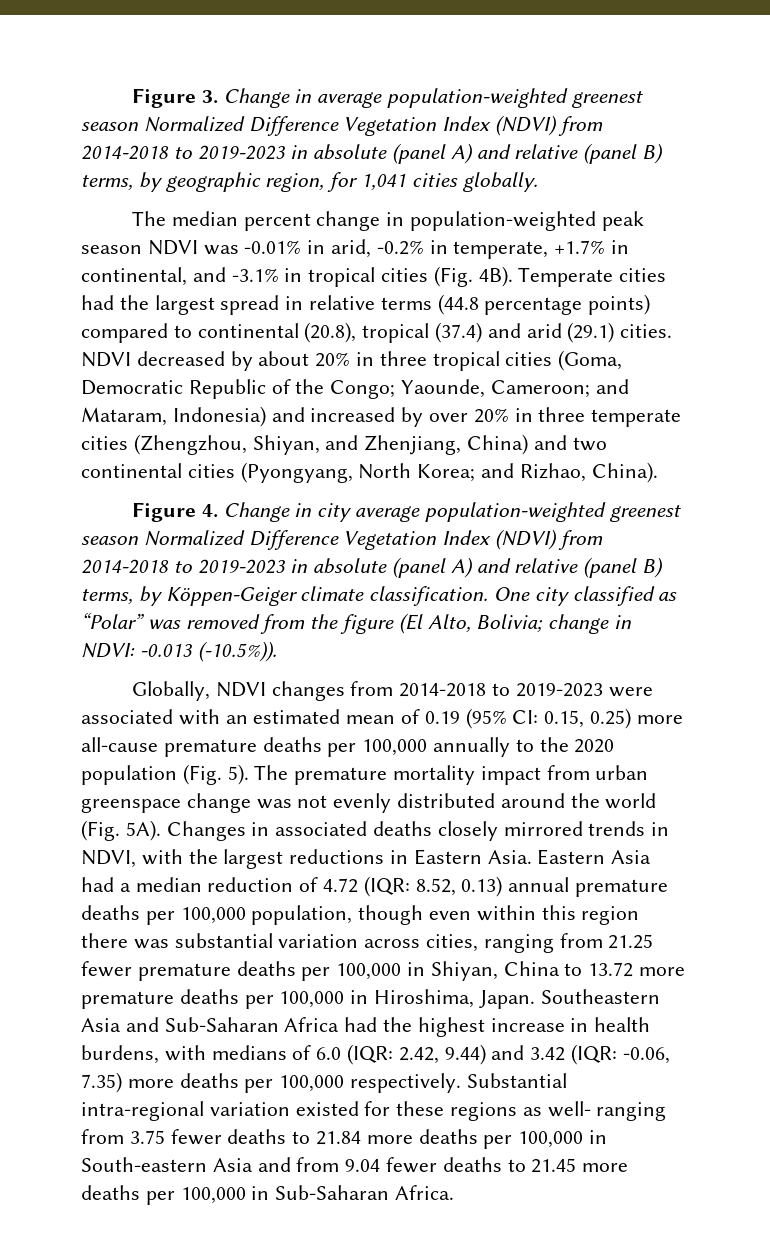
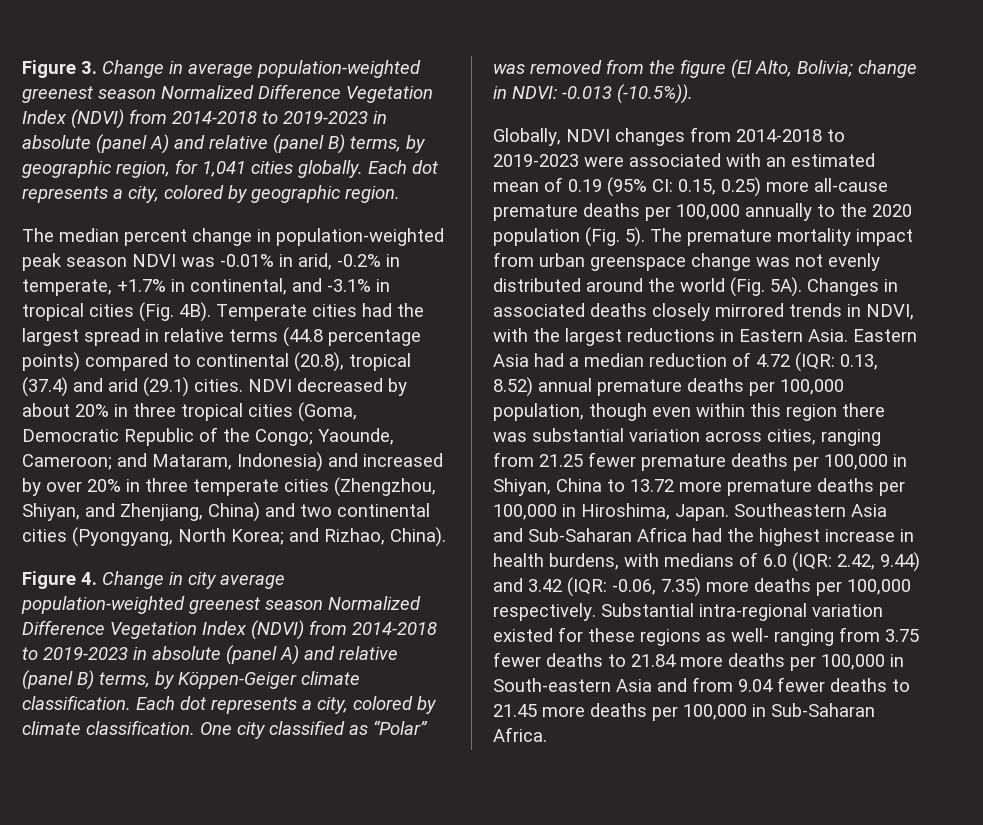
(538, 182) none -> [368,160,438,174] [22,185,400,203] Each dot represents a city, colored by geographic region.
(489, 596) none -> [136,696,437,714] [22,720,195,735] Each dot represents a city, colored by climate classification.
[415,876,503,897] 8.52, 0.13) -> [840,354,878,370] [493,377,533,397] 0.13, 8.52)

